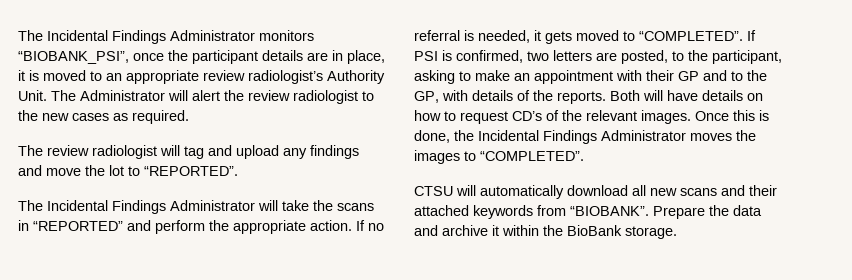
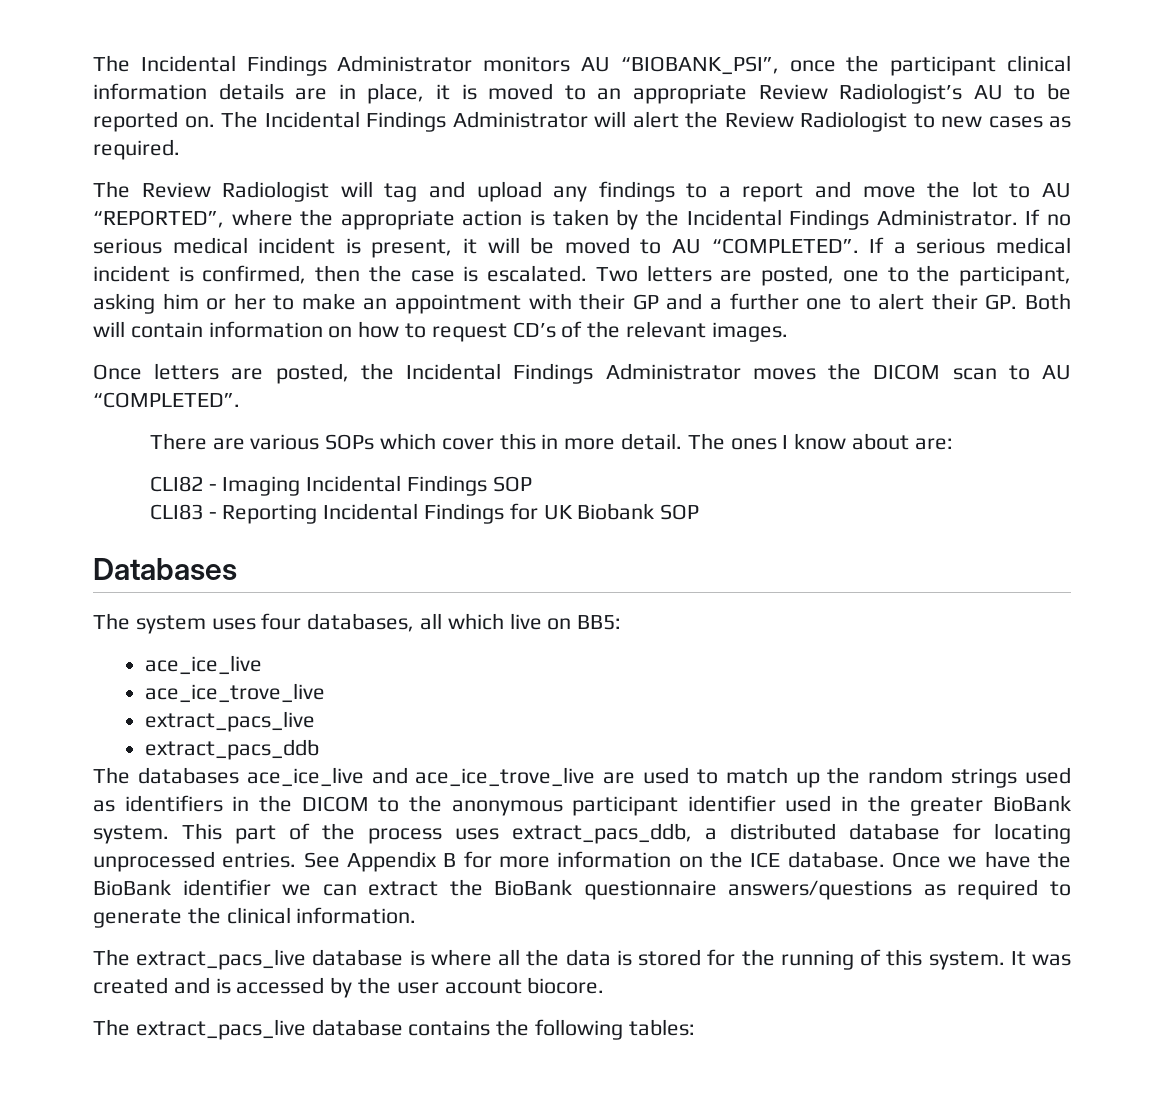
(314, 35) none -> [581,57,610,72] AU
(258, 57) none -> [1006,55,1071,72] [93,83,207,100] clinical information
[203,70,385,84] [18,90,374,104] [18,110,38,121] review radiologist’s Authority Unit. The Administrator will alert the review radiologist to the -> [758,83,1072,104] [93,111,935,132] Review Radiologist’s AU to be reported on. The Incidental Findings Administrator will alert the Review Radiologist to
[47,145,157,159] review radiologist -> [141,181,330,202] Review Radiologist
(359, 152) none -> [686,183,804,202] to a report
[144,166,238,176] [18,200,374,214] [18,220,384,234] [414,30,635,44] “REPORTED”. // The Incidental Findings Administrator will take the scans in “REPORTED” and perform the appropriate action. If no referral is needed, it gets moved to -> [1042,183,1071,198] [93,209,1072,230] [93,237,702,258] AU “REPORTED”, where the appropriate action is taken by the Incidental Findings Administrator. If no serious medical incident is present, it will be moved to AU
[414,50,668,64] PSI is confirmed, two letters are posted, -> [893,237,1072,254] [93,265,879,286] a serious medical incident is confirmed, then the case is escalated. Two letters are posted, one
(455, 77) none -> [162,293,266,310] him or her
[731,70,767,81] [414,90,743,104] to the GP, with details of the reports. Both will have details -> [709,293,1071,310] [93,321,323,338] a further one to alert their GP. Both will contain information
[695,110,769,121] [414,130,450,143] Once this is done, -> [93,363,349,384] // Once letters are posted,
[414,150,584,164] [414,185,777,199] [414,205,762,219] [414,225,677,239] images to “COMPLETED”. // CTSU will automatically download all new scans and their attached keywords from “BIOBANK”. Prepare the data and archive it within the BioBank storage. -> [873,364,1072,380] [93,392,240,408] [149,433,953,450] [149,475,532,496] [149,503,700,524] [93,558,237,580] [93,613,622,634] [145,655,263,675] [145,683,326,703] [145,711,316,732] [145,739,320,760] [93,767,1071,788] [93,795,1071,816] [93,823,1071,844] [93,851,1072,872] [93,879,1071,900] [93,907,417,928] [93,949,1072,970] [93,977,605,998] [93,1019,695,1040] DICOM scan to AU “COMPLETED”. // There are various SOPs which cover this in more detail. The ones I know about are: // CLI82 - Imaging Incidental Findings SOP // CLI83 - Reporting Incidental Findings for UK Biobank SOP // Databases // The system uses four databases, all which live on BB5: // ace_ice_live // ace_ice_trove_live // extract_pacs_live // extract_pacs_ddb // The databases ace_ice_live and ace_ice_trove_live are used to match up the random strings used as identifiers in the DICOM to the anonymous participant identifier used in the greater BioBank system. This part of the process uses extract_pacs_ddb, a distributed database for locating unprocessed entries. See Appendix B for more information on the ICE database. Once we have the BioBank identifier we can extract the BioBank questionnaire answers/questions as required to generate the clinical information. // The extract_pacs_live database is where all the data is stored for the running of this system. It was created and is accessed by the user account biocore. // The extract_pacs_live database contains the following tables:

